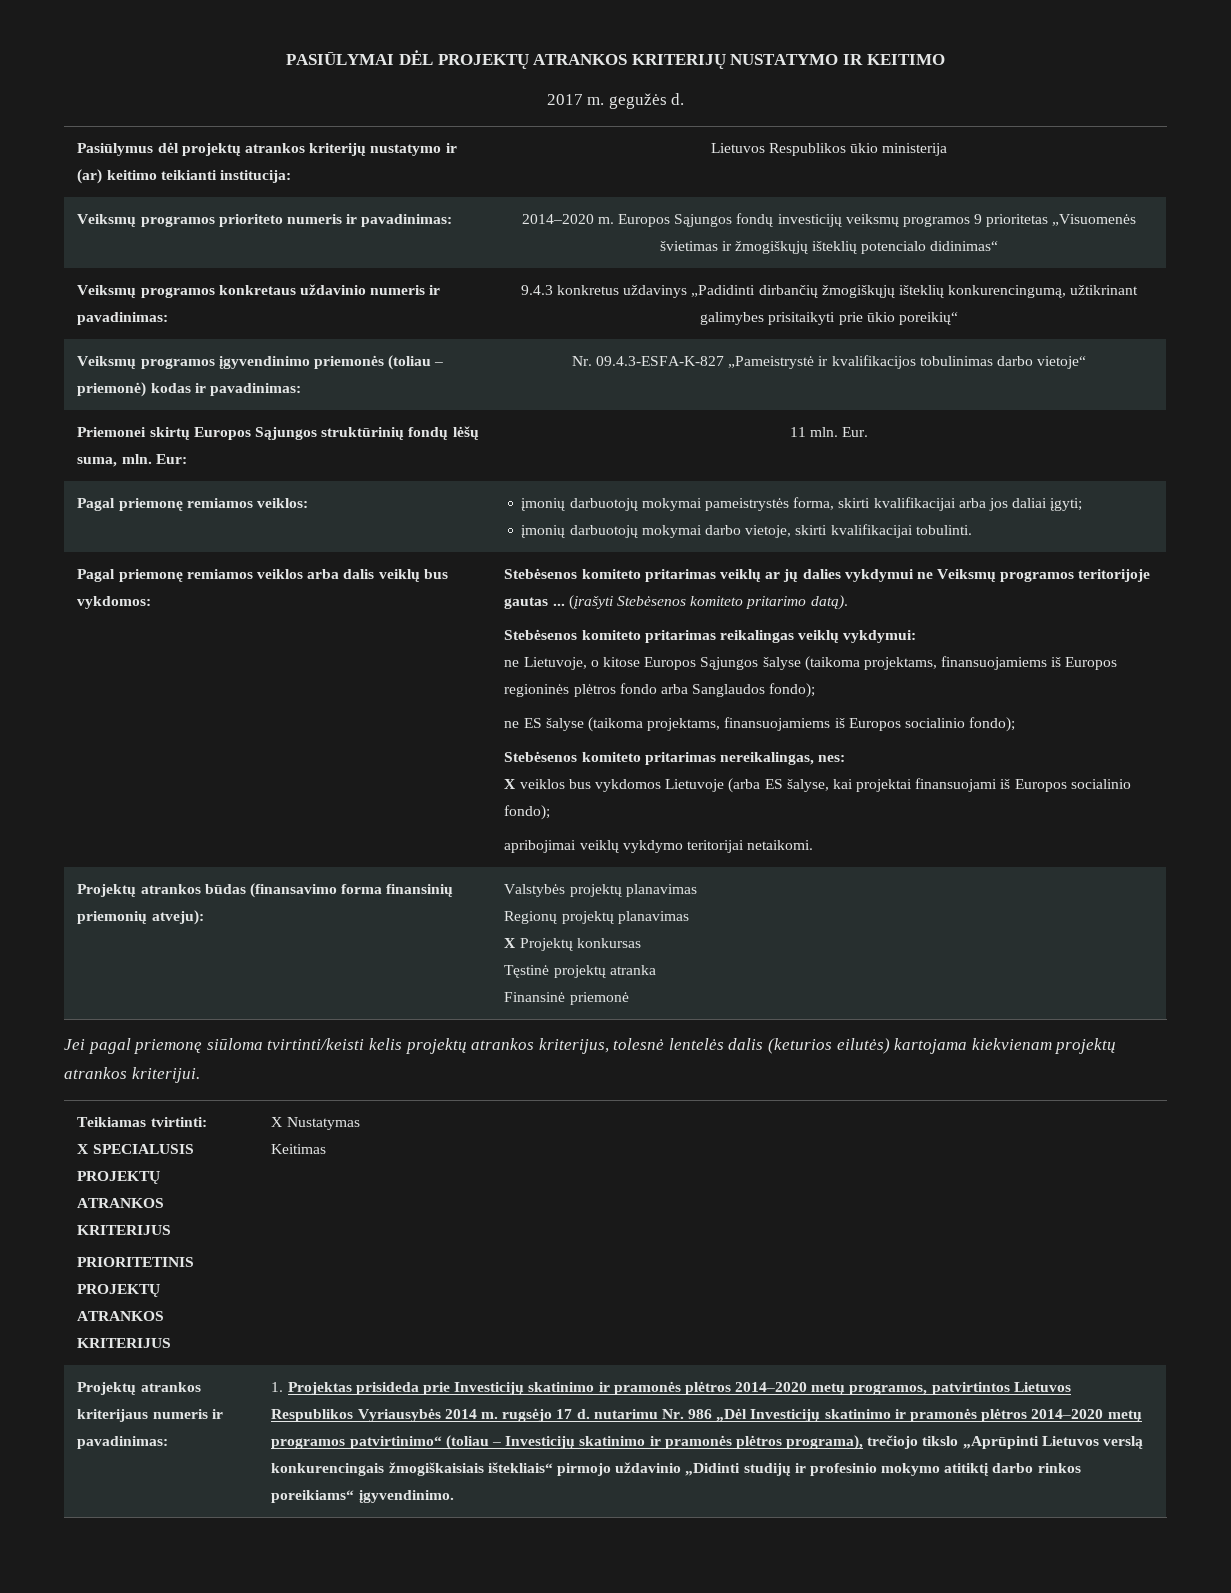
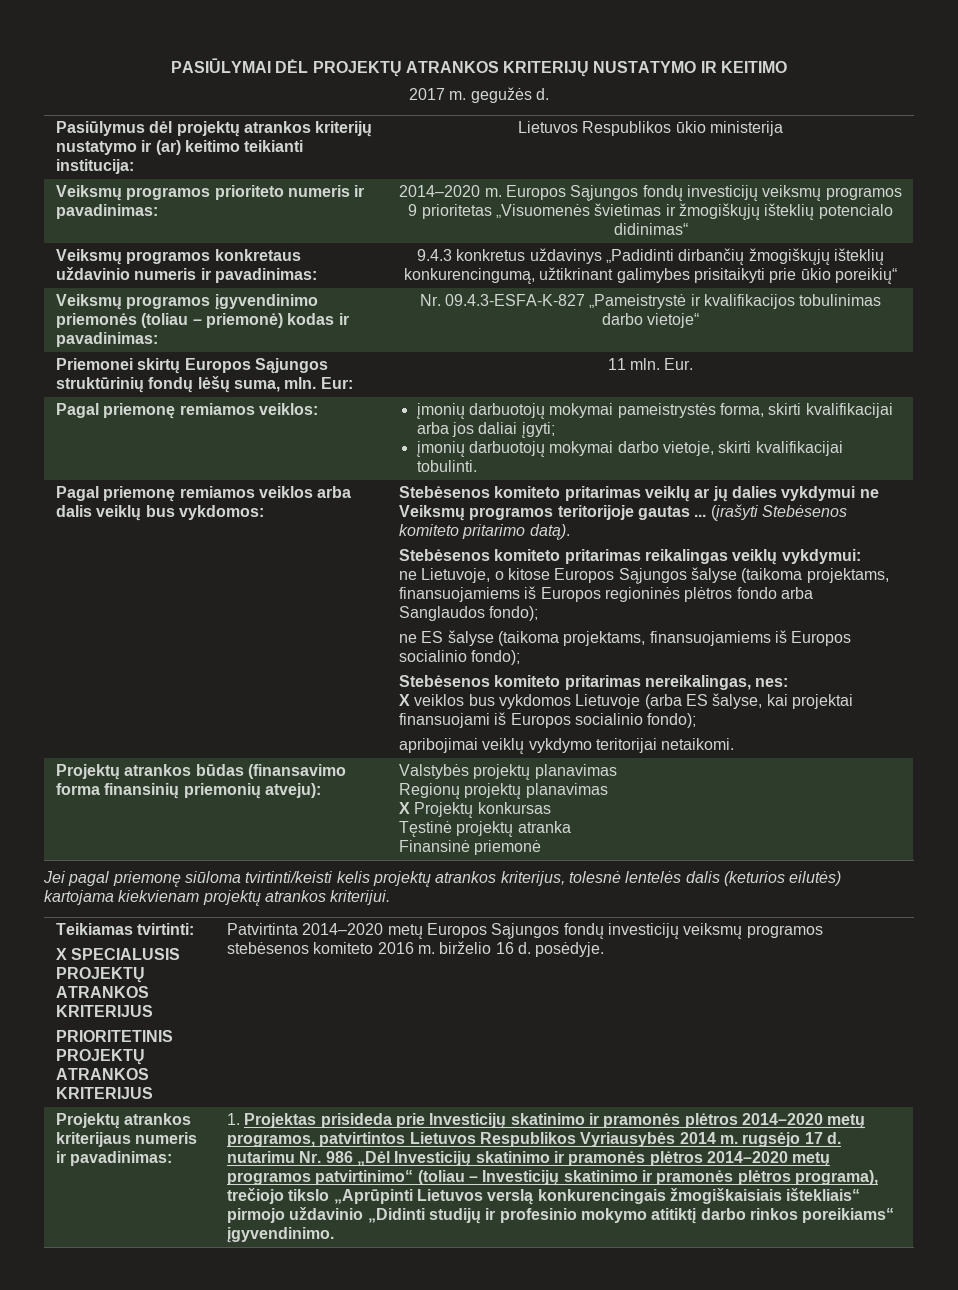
[271,1117,360,1130] [271,1144,327,1154] X Nustatymas // Keitimas -> [227,923,823,939] [227,941,605,957] Patvirtinta 2014–2020 metų Europos Sąjungos fondų investicijų veiksmų programos stebėsenos komiteto 2016 m. birželio 16 d. posėdyje.

